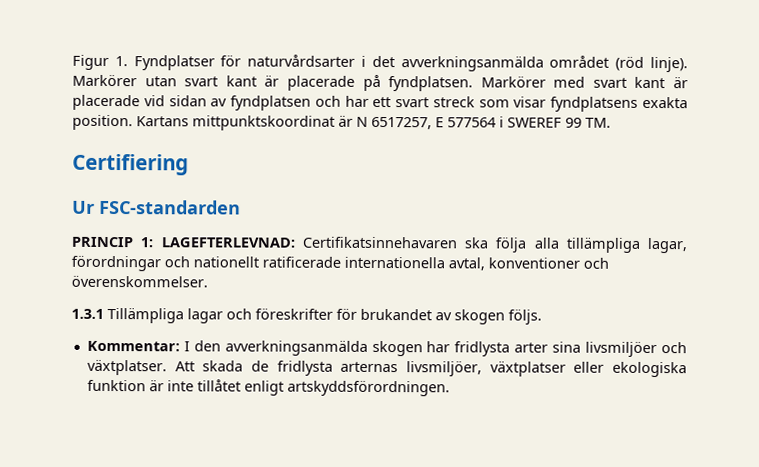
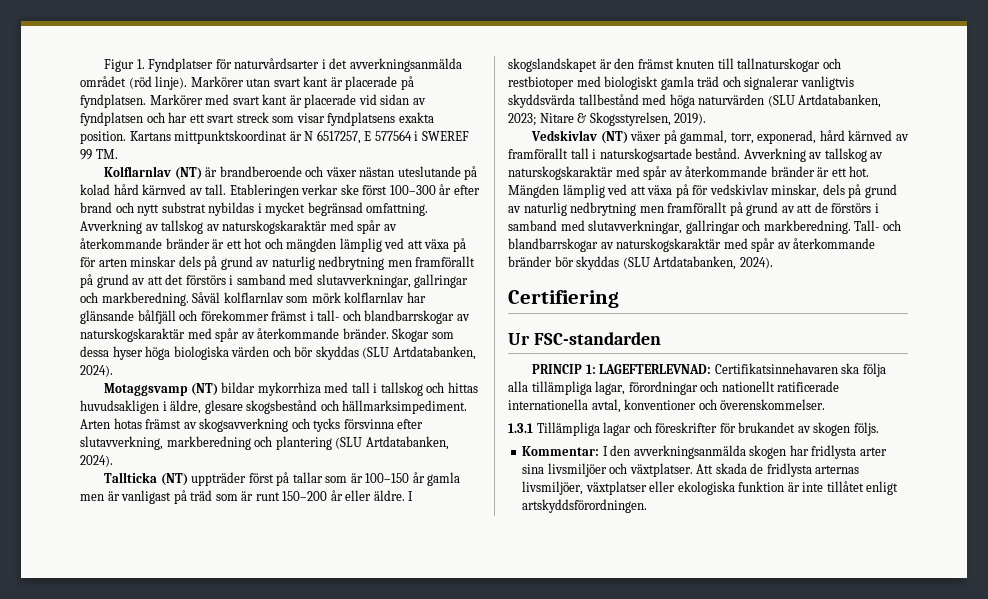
(611, 122) none -> [104,166,478,180] [80,184,480,198] [80,202,429,216] [80,220,397,234] [80,238,466,252] [80,256,476,270] [80,274,469,288] [80,292,426,306] [80,310,470,324] [80,328,454,342] [80,346,476,360] [80,365,113,377] [104,382,478,396] [80,400,468,414] [80,418,424,432] [80,436,449,450] [80,455,113,467] [104,472,461,486] [80,490,414,504] [508,58,841,72] [508,76,854,90] [508,94,882,108] [508,112,707,126] [531,130,909,144] [508,148,884,162] [508,166,870,180] [508,184,897,198] [508,202,879,216] [508,220,901,234] [508,238,876,252] [508,256,773,270] // Kolflarnlav (NT) är brandberoende och växer nästan uteslutande på kolad hård kärnved av tall. Etableringen verkar ske först 100–300 år efter brand och nytt substrat nybildas i mycket begränsad omfattning. Avverkning av tallskog av naturskogskaraktär med spår av återkommande bränder är ett hot och mängden lämplig ved att växa på för arten minskar dels på grund av naturlig nedbrytning men framförallt på grund av att det förstörs i samband med slutavverkningar, gallringar och markberedning. Såväl kolflarnlav som mörk kolflarnlav har glänsande bålfjäll och förekommer främst i tall- och blandbarrskogar av naturskogskaraktär med spår av återkommande bränder. Skogar som dessa hyser höga biologiska värden och bör skyddas (SLU Artdatabanken, 2024). // Motaggsvamp (NT) bildar mykorrhiza med tall i tallskog och hittas huvudsakligen i äldre, glesare skogsbestånd och hällmarksimpediment. Arten hotas främst av skogsavverkning och tycks försvinna efter slutavverkning, markberedning och plantering (SLU Artdatabanken, 2024). // Tallticka (NT) uppträder först på tallar som är 100–150 år gamla men är vanligast på träd som är runt 150–200 år eller äldre. I skogslandskapet är den främst knuten till tallnaturskogar och restbiotoper med biologiskt gamla träd och signalerar vanligtvis skyddsvärda tallbestånd med höga naturvärden (SLU Artdatabanken, 2023; Nitare & Skogsstyrelsen, 2019). // Vedskivlav (NT) växer på gammal, torr, exponerad, hård kärnved av framförallt tall i naturskogsartade bestånd. Avverkning av tallskog av naturskogskaraktär med spår av återkommande bränder är ett hot. Mängden lämplig ved att växa på för vedskivlav minskar, dels på grund av naturlig nedbrytning men framförallt på grund av att de förstörs i samband med slutavverkningar, gallringar och markberedning. Tall- och blandbarrskogar av naturskogskaraktär med spår av återkommande bränder bör skyddas (SLU Artdatabanken, 2024).

